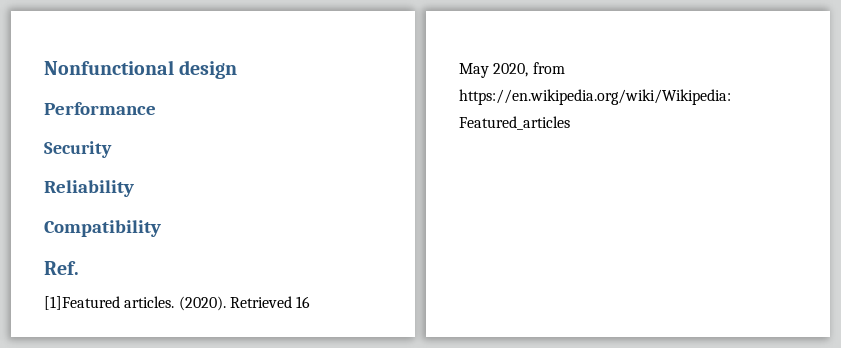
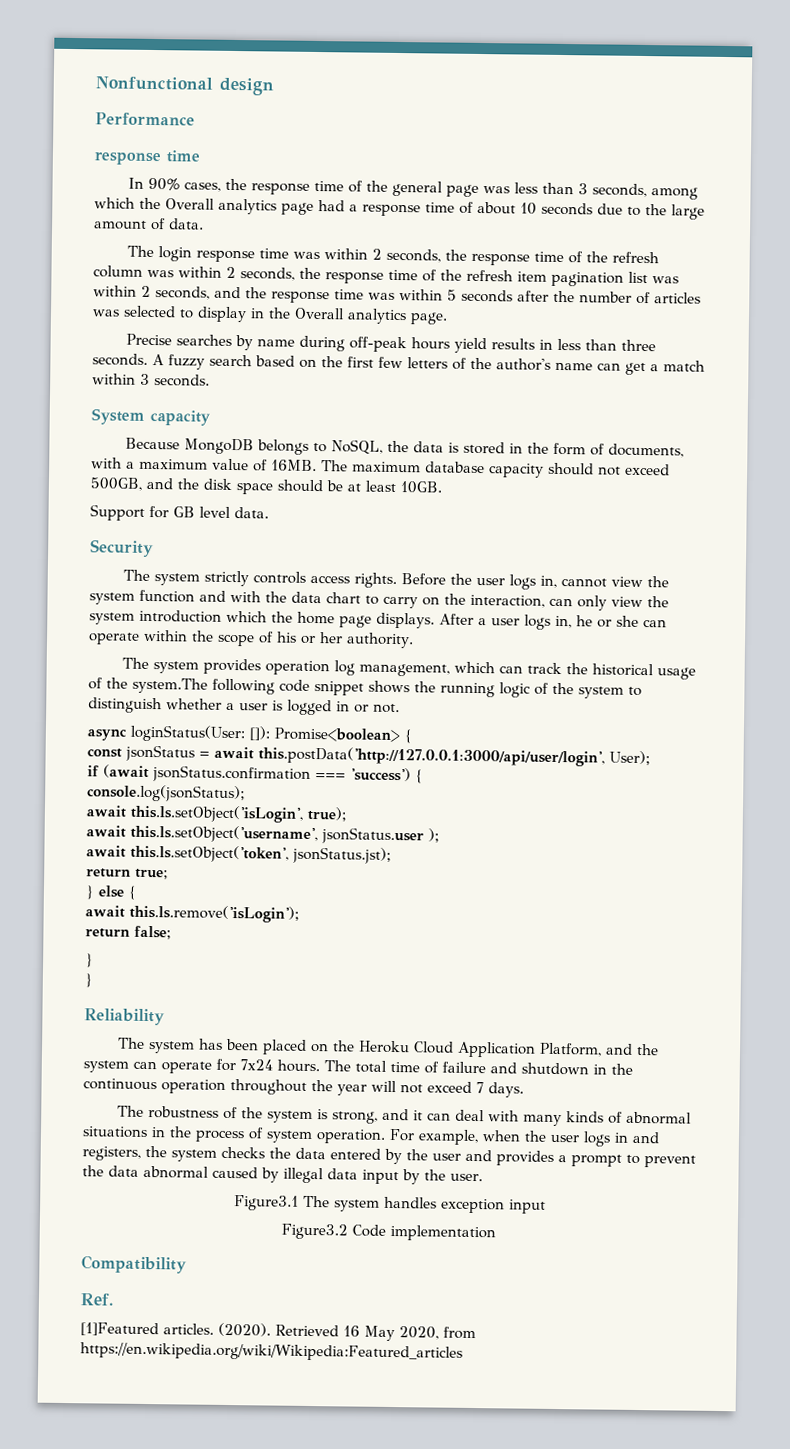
[44,141,112,158] [44,180,134,197] Security // Reliability -> [94,150,200,166] [127,177,698,200] [94,197,705,220] [94,217,204,231] [126,245,659,266] [93,265,679,287] [93,285,701,305] [92,305,448,325] [125,333,656,354] [92,353,705,376] [92,373,210,387] [91,408,211,426] [124,437,684,458] [91,457,670,478] [90,477,442,495] [90,504,269,521] [90,539,154,558] [122,569,669,590] [89,589,669,611] [89,609,667,630] [88,629,414,649] [121,657,696,680] [88,677,642,699] [88,697,400,716] [87,724,413,744] [87,744,651,767] [87,764,424,784] [87,784,246,803] [86,804,347,823] [86,824,440,845] [86,844,392,864] [86,868,169,880] [85,885,138,900] [85,904,300,923] [85,925,172,940] [85,953,94,968] [84,973,93,988] [84,1008,165,1026] [117,1037,659,1058] [83,1058,633,1076] [83,1078,524,1098] [116,1105,692,1127] [82,1126,660,1147] [82,1145,696,1168] [82,1165,483,1185] [233,1195,546,1214] [281,1223,496,1242] response time // In 90% cases, the response time of the general page was less than 3 seconds, among which the Overall analytics page had a response time of about 10 seconds due to the large amount of data. // The login response time was within 2 seconds, the response time of the refresh column was within 2 seconds, the response time of the refresh item pagination list was within 2 seconds, and the response time was within 5 seconds after the number of articles was selected to display in the Overall analytics page. // Precise searches by name during off-peak hours yield results in less than three seconds. A fuzzy search based on the first few letters of the author's name can get a match within 3 seconds. // System capacity // Because MongoDB belongs to NoSQL, the data is stored in the form of documents, with a maximum value of 16MB. The maximum database capacity should not exceed 500GB, and the disk space should be at least 10GB. // Support for GB level data. // Security // The system strictly controls access rights. Before the user logs in, cannot view the system function and with the data chart to carry on the interaction, can only view the system introduction which the home page displays. After a user logs in, he or she can operate within the scope of his or her authority. // The system provides operation log management, which can track the historical usage of the system.The following code snippet shows the running logic of the system to distinguish whether a user is logged in or not. // async loginStatus(User: []): Promise<boolean> { // const jsonStatus = await this.postData('http://127.0.0.1:3000/api/user/login', User); // if (await jsonStatus.confirmation === 'success') { // console.log(jsonStatus); // await this.ls.setObject('isLogin', true); // await this.ls.setObject('username', jsonStatus.user ); // await this.ls.setObject('token', jsonStatus.jst); // return true; // } else { // await this.ls.remove('isLogin'); // return false; // } // } // Reliability // The system has been placed on the Heroku Cloud Application Platform, and the system can operate for 7x24 hours. The total time of failure and shutdown in the continuous operation throughout the year will not exceed 7 days. // The robustness of the system is strong, and it can deal with many kinds of abnormal situations in the process of system operation. For example, when the user logs in and registers, the system checks the data entered by the user and provides a prompt to prevent the data abnormal caused by illegal data input by the user. // Figure3.1 The system handles exception input // Figure3.2 Code implementation

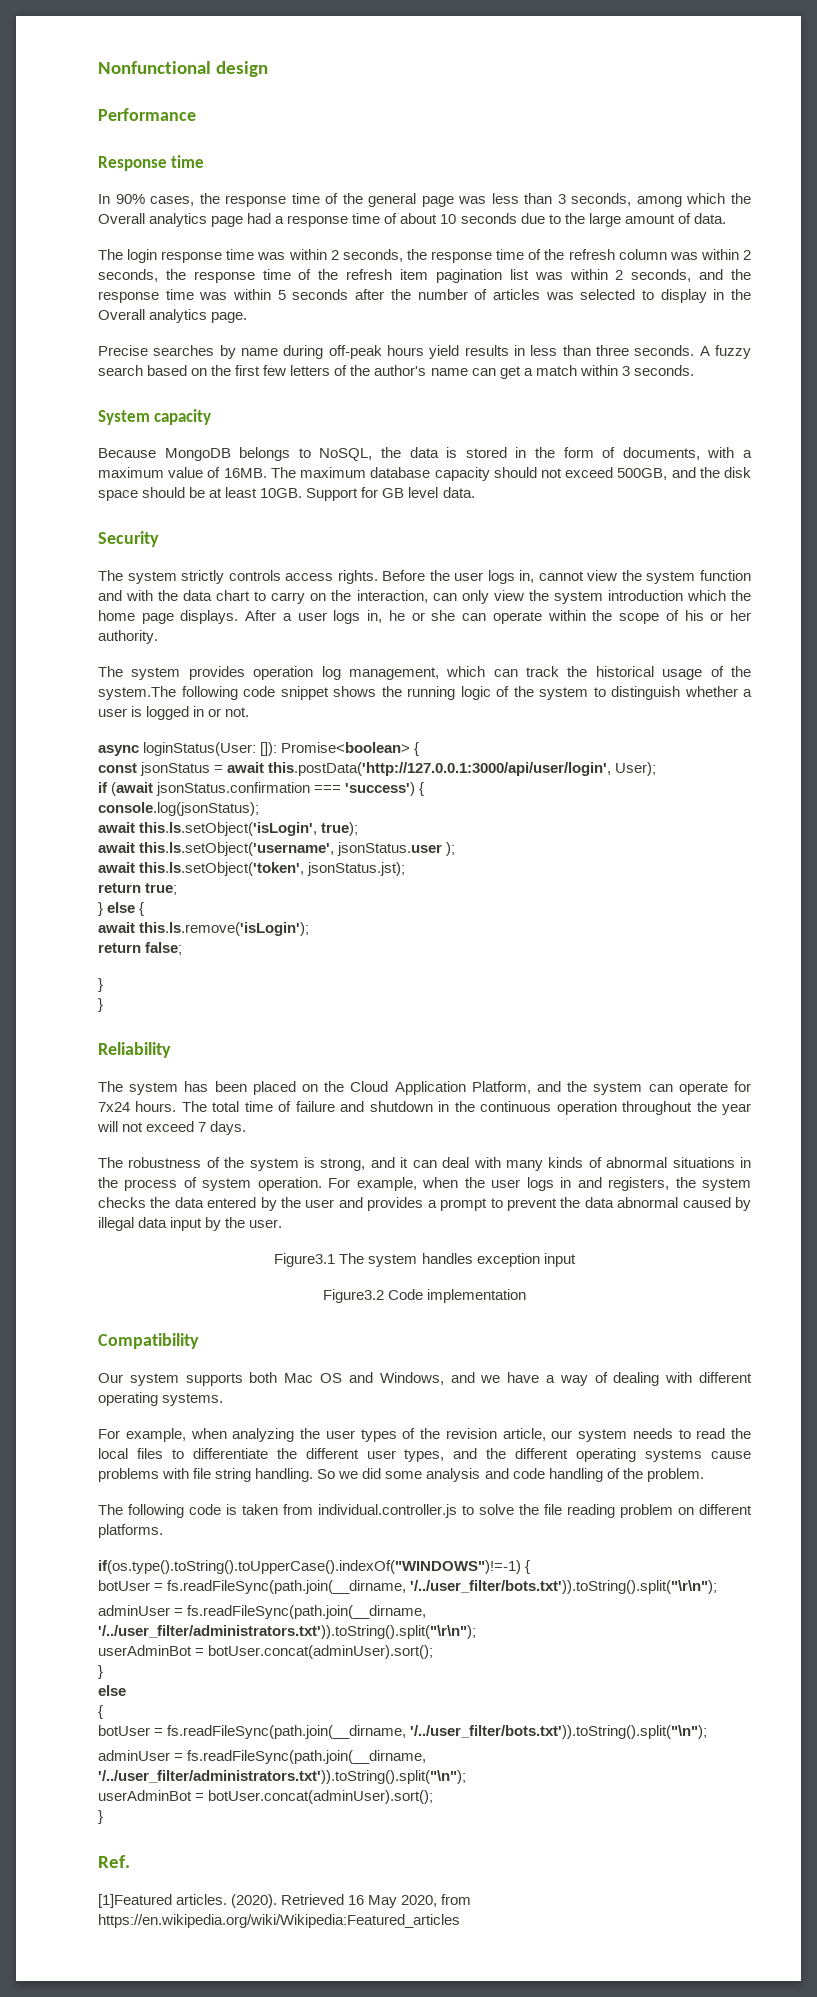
[94,151,161,166] response -> [98,156,167,171] Response
(442, 487) // -> (303, 493) none
[357,1040,410,1054] Heroku -> (345, 1086) none
(187, 1264) none -> [98,1372,752,1386] [98,1392,224,1406] [98,1428,751,1442] [98,1448,751,1462] [98,1468,704,1482] [98,1504,752,1518] [98,1524,163,1538] [98,1560,531,1574] [98,1580,718,1594] [98,1605,427,1619] [98,1625,476,1639] [98,1645,434,1659] [98,1665,103,1679] [98,1685,126,1696] [98,1705,103,1719] [98,1725,708,1739] [98,1750,427,1764] [98,1770,466,1784] [98,1790,434,1804] [98,1810,103,1824] // Our system supports both Mac OS and Windows, and we have a way of dealing with different operating systems. // For example, when analyzing the user types of the revision article, our system needs to read the local files to differentiate the different user types, and the different operating systems cause problems with file string handling. So we did some analysis and code handling of the problem. // The following code is taken from individual.controller.js to solve the file reading problem on different platforms. // if(os.type().toString().toUpperCase().indexOf("WINDOWS")!=-1) { // botUser = fs.readFileSync(path.join(__dirname, '/../user_filter/bots.txt')).toString().split("\r\n"); // adminUser = fs.readFileSync(path.join(__dirname, '/../user_filter/administrators.txt')).toString().split("\r\n"); // userAdminBot = botUser.concat(adminUser).sort(); // } // else // { // botUser = fs.readFileSync(path.join(__dirname, '/../user_filter/bots.txt')).toString().split("\n"); // adminUser = fs.readFileSync(path.join(__dirname, '/../user_filter/administrators.txt')).toString().split("\n"); // userAdminBot = botUser.concat(adminUser).sort(); // }

